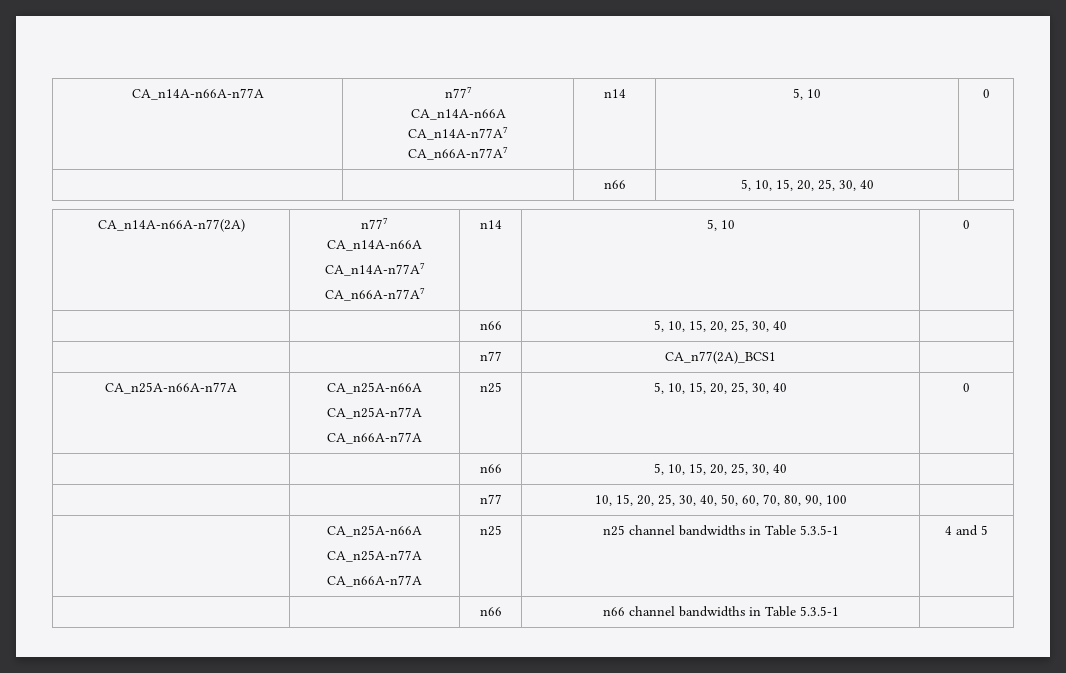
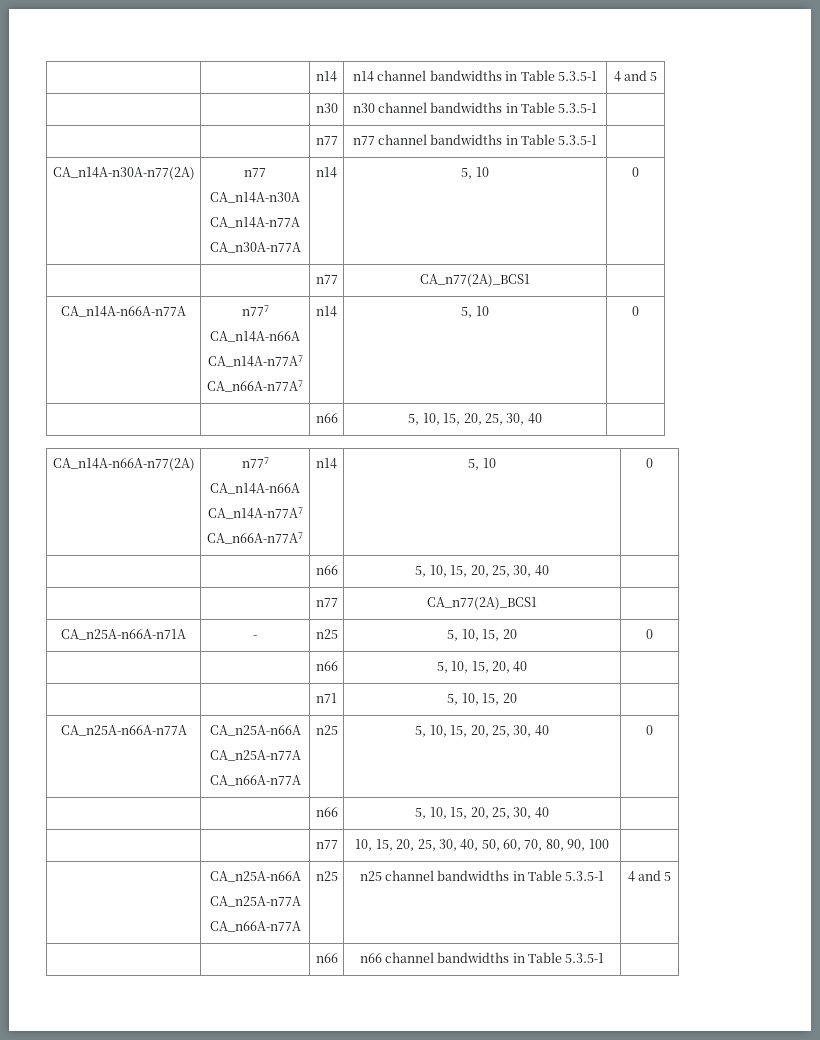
(131, 94) none -> [316,71,337,82] [353,70,597,82] [613,70,658,82] [315,103,338,113] [352,102,598,113] [315,136,338,145] [352,134,598,145] [52,167,195,180] [244,168,266,177] [210,192,300,203] [210,217,300,228] [209,242,301,253] [316,167,337,178] [461,167,489,179] [632,167,639,177] [315,275,338,284] [420,274,530,287] | | n14 | n14 channel bandwidths in Table 5.3.5-1 | 4 and 5 // | | n30 | n30 channel bandwidths in Table 5.3.5-1 | // | | n77 | n77 channel bandwidths in Table 5.3.5-1 | // CA_n14A-n30A-n77(2A) | n77 // CA_n14A-n30A // CA_n14A-n77A // CA_n30A-n77A | n14 | 5, 10 | 0 // | | n77 | CA_n77(2A)_BCS1 | //
(777, 357) none -> [61,629,186,640] [253,635,257,639] [315,629,338,639] [447,629,517,641] [646,629,653,639] [315,661,338,671] [436,661,528,673] [316,693,337,703] [447,693,517,705] // CA_n25A-n66A-n71A | - | n25 | 5, 10, 15, 20 | 0 // | | n66 | 5, 10, 15, 20, 40 | // | | n71 | 5, 10, 15, 20 |

